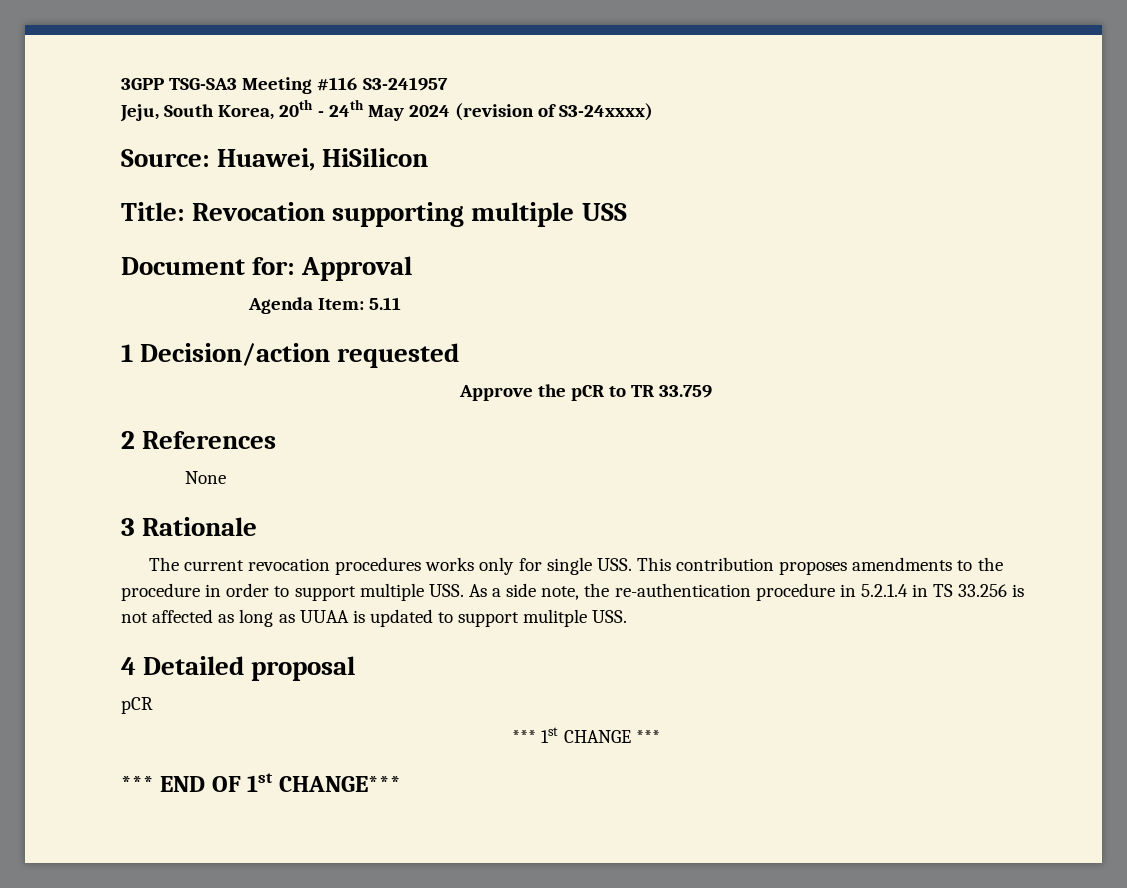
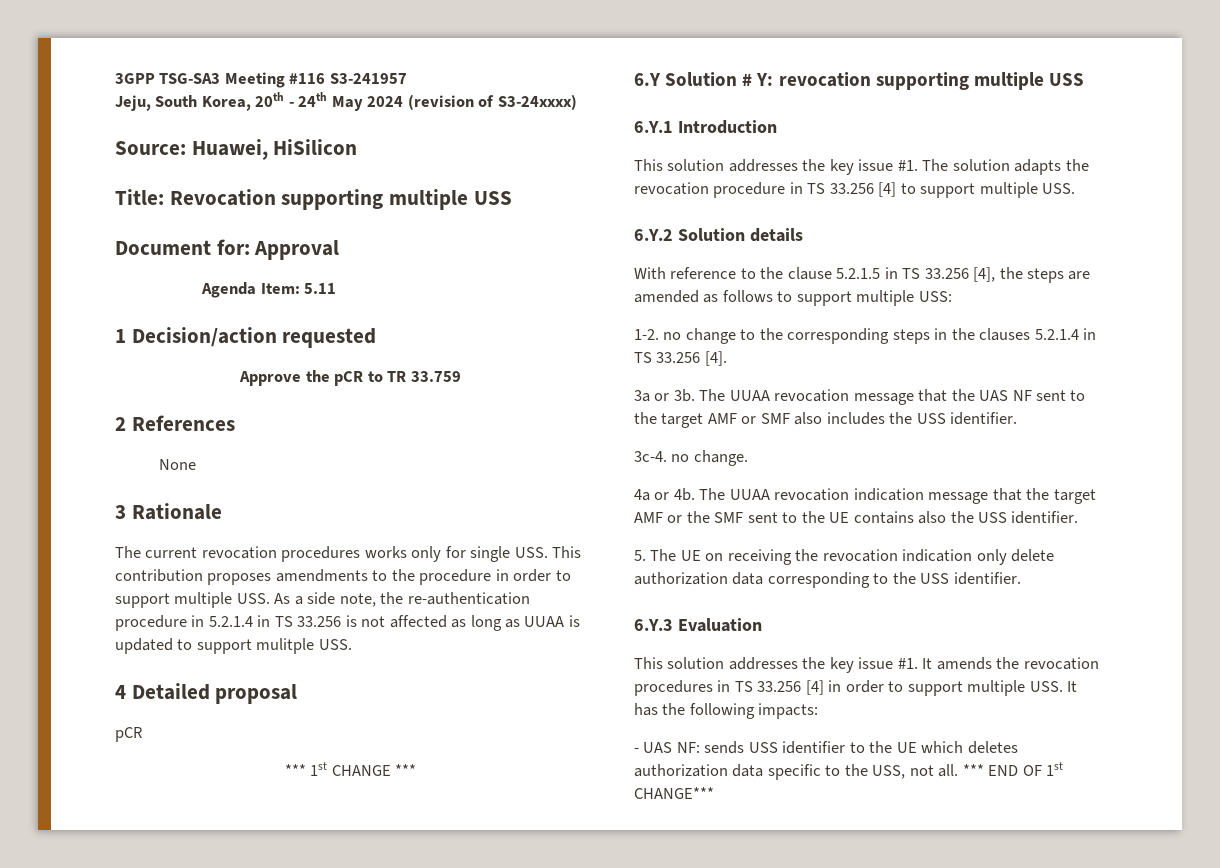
(660, 736) none -> [634,72,1084,90] [634,120,777,134] [634,159,1089,175] [634,182,1076,198] [634,228,803,242] [634,267,1091,283] [634,290,952,306] [634,328,1097,344] [634,351,727,366] [634,389,1086,405] [634,412,1018,428] [634,450,748,466] [634,488,1096,504] [634,511,1079,524] [634,549,1055,565] [634,572,1021,588] [634,618,762,632] [634,657,1099,673] [634,680,1078,696] [634,703,819,719] [634,741,1018,754] [634,764,959,780] 6.Y Solution # Y: revocation supporting multiple USS // 6.Y.1 Introduction // This solution addresses the key issue #1. The solution adapts the revocation procedure in TS 33.256 [4] to support multiple USS. // 6.Y.2 Solution details // With reference to the clause 5.2.1.5 in TS 33.256 [4], the steps are amended as follows to support multiple USS: // 1-2. no change to the corresponding steps in the clauses 5.2.1.4 in TS 33.256 [4]. // 3a or 3b. The UUAA revocation message that the UAS NF sent to the target AMF or SMF also includes the USS identifier. // 3c-4. no change. // 4a or 4b. The UUAA revocation indication message that the target AMF or the SMF sent to the UE contains also the USS identifier. // 5. The UE on receiving the revocation indication only delete authorization data corresponding to the USS identifier. // 6.Y.3 Evaluation // This solution addresses the key issue #1. It amends the revocation procedures in TS 33.256 [4] in order to support multiple USS. It has the following impacts: // - UAS NF: sends USS identifier to the UE which deletes authorization data specific to the USS, not all.

